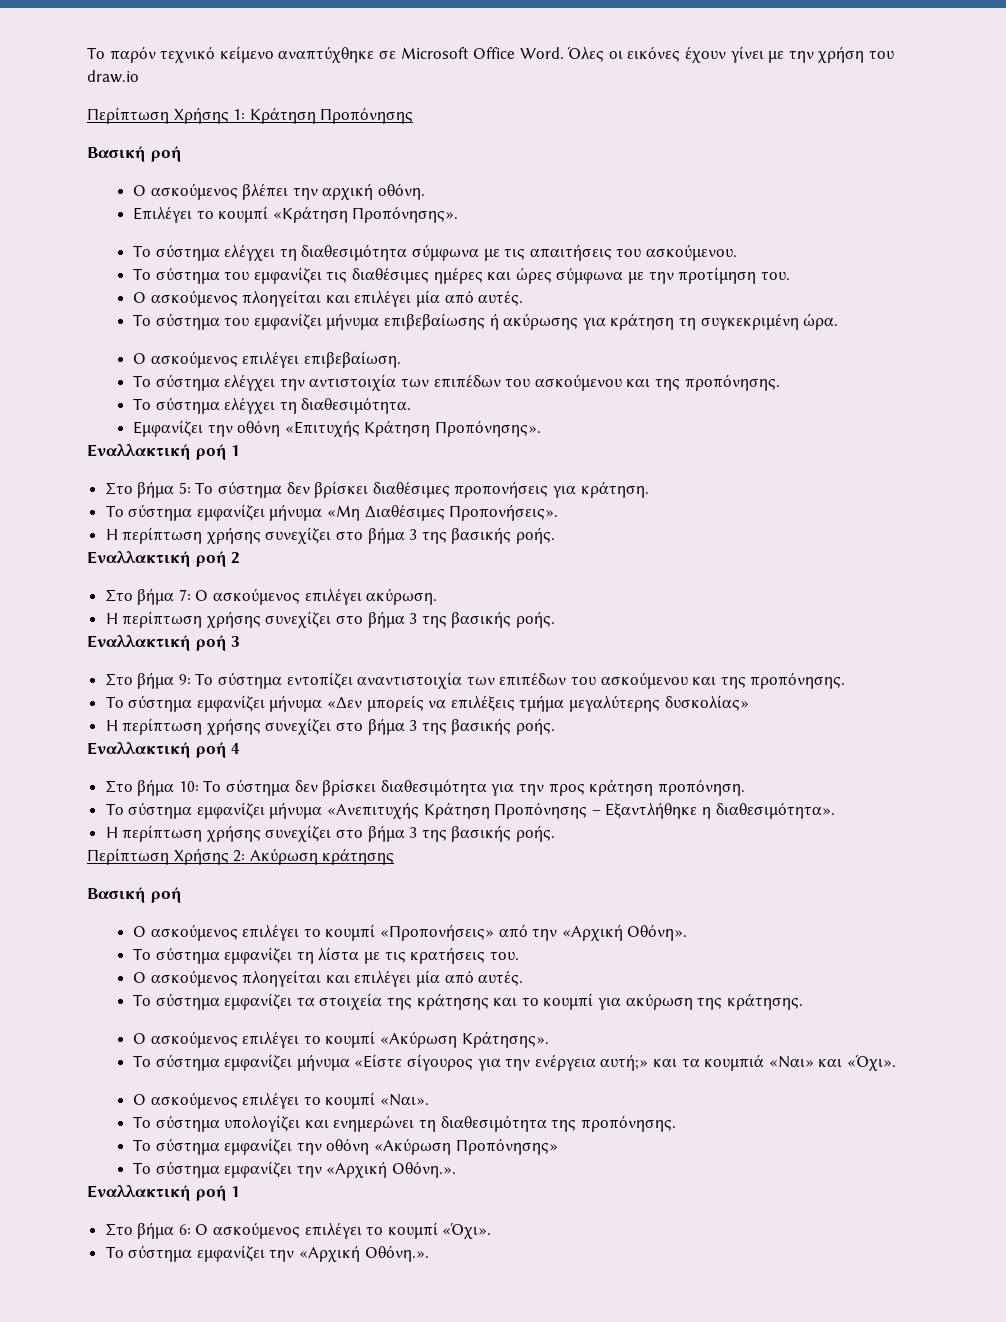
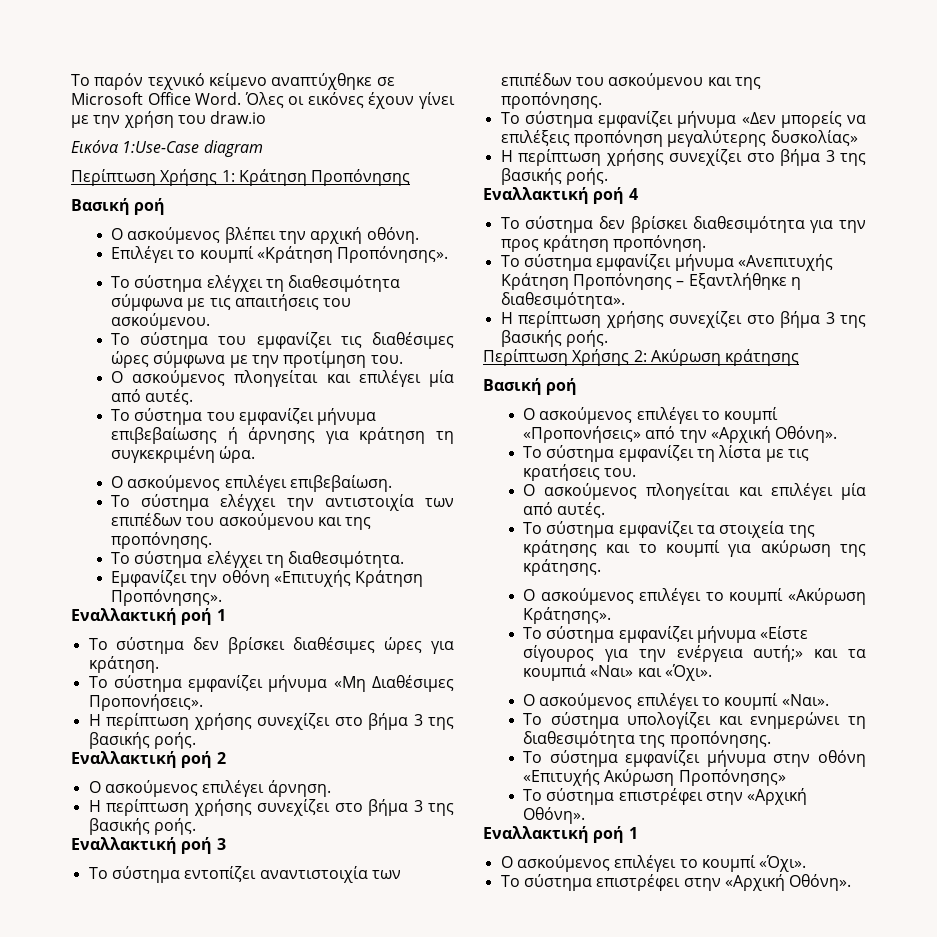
(139, 76) none -> [71,140,263,157] // Εικόνα 1:Use-Case diagram
[433,267,512,284] ημέρες και -> (455, 340) none
[503,313,579,330] ακύρωσης -> [248,427,316,444] άρνησης
[105,481,191,498] Στο βήμα 5: -> (226, 615) none
[454,481,549,498] προπονήσεις -> [384,637,423,654] ώρες
[105,588,438,605] Στο βήμα 7: Ο ασκούμενος επιλέγει ακύρωση. -> [88,780,331,797] Ο ασκούμενος επιλέγει άρνηση.
[105,672,191,689] Στο βήμα 9: -> (226, 844) none
[519,695,565,712] τμήμα -> [573,130,663,147] προπόνηση
[105,779,199,796] Στο βήμα 10: -> (638, 194) none
[296,1138,452,1155] την οθόνη «Ακύρωση -> [706,750,866,767] [522,769,675,786] μήνυμα στην οθόνη «Επιτυχής Ακύρωση
[224,1161,457,1178] [87,1185,241,1201] [105,1222,191,1239] εμφανίζει την «Αρχική Οθόνη.». // Εναλλακτική ροή 1 // Στο βήμα 6: -> [618,788,808,805] [522,807,585,824] [483,826,638,843] επιστρέφει στην «Αρχική Οθόνη». // Εναλλακτική ροή 1 //
[196,1245,429,1262] εμφανίζει την «Αρχική Οθόνη.». -> [596,874,852,891] επιστρέφει στην «Αρχική Οθόνη».

